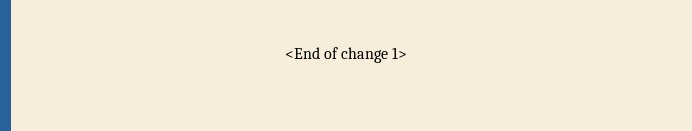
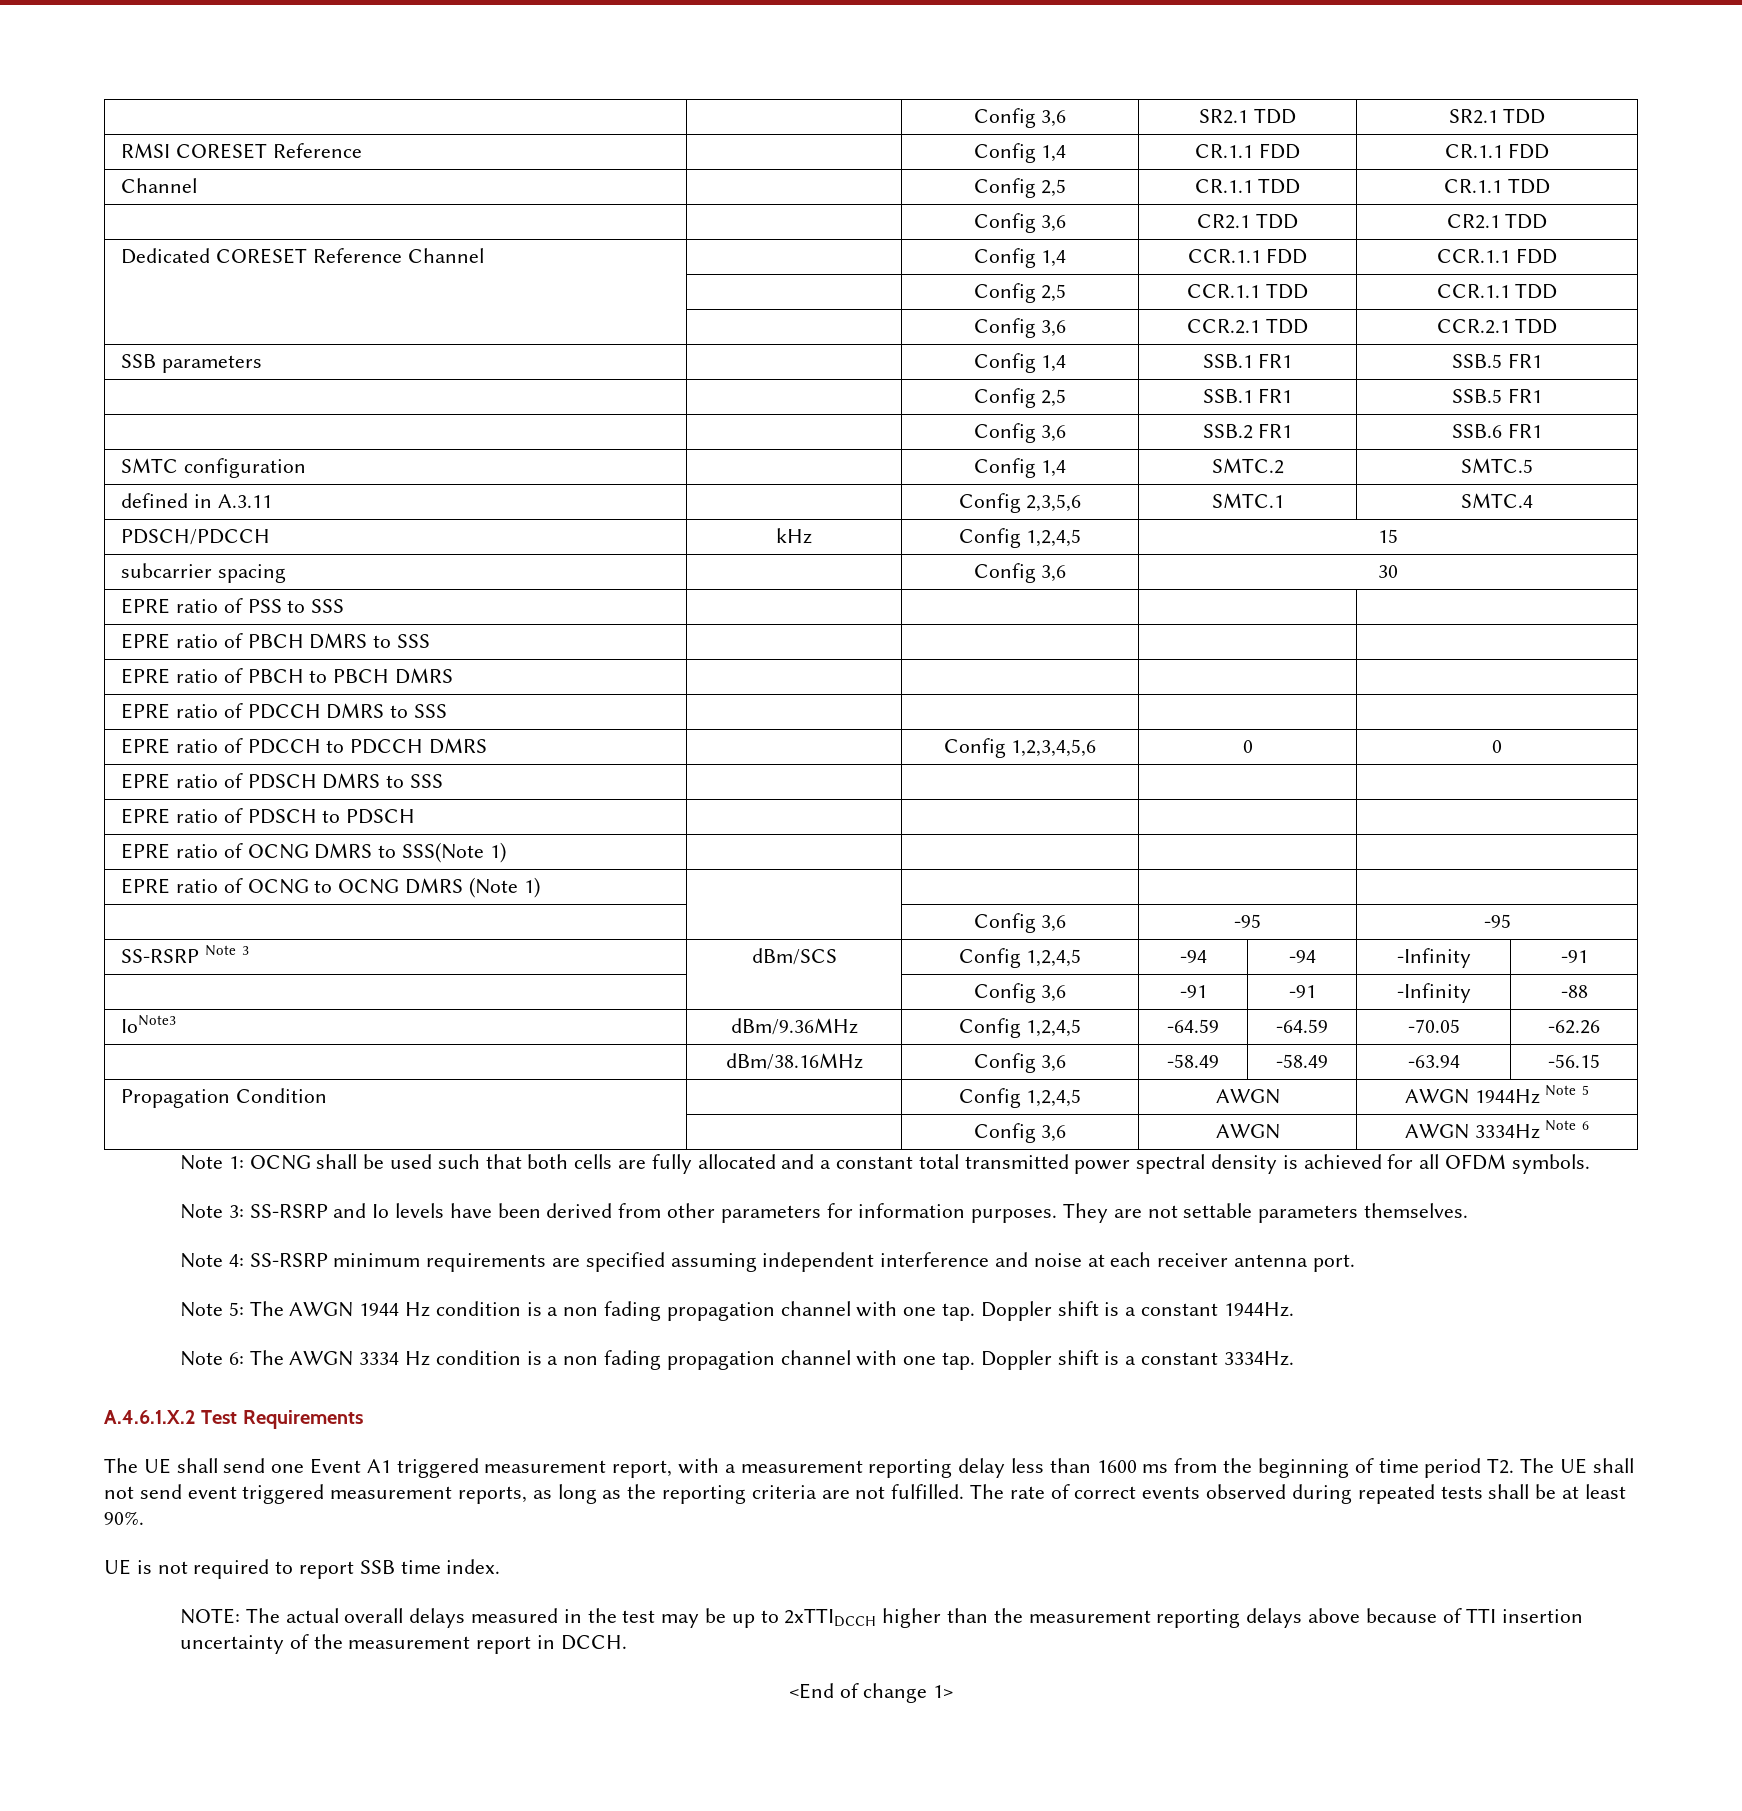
(284, 53) none -> [973,108,1067,128] [1199,108,1296,124] [1448,108,1546,124] [121,143,362,159] [973,143,1067,163] [1195,143,1300,159] [1444,143,1550,159] [121,178,198,193] [973,178,1067,198] [1194,178,1301,194] [1444,178,1550,194] [973,213,1067,233] [1197,213,1298,229] [1446,213,1548,229] [121,248,484,264] [973,248,1067,268] [1187,248,1308,264] [1437,248,1557,264] [973,283,1067,303] [1187,283,1308,299] [1436,283,1558,299] [973,318,1067,338] [1187,318,1308,334] [1436,318,1558,334] [121,354,262,373] [973,353,1067,373] [1202,353,1293,368] [1452,353,1542,368] [973,388,1067,408] [1202,388,1293,403] [1452,388,1542,403] [973,423,1067,443] [1202,423,1293,439] [1452,423,1542,438] [121,458,306,478] [973,458,1067,478] [1211,458,1284,474] [1461,458,1533,473] [121,493,272,508] [958,493,1082,513] [1211,493,1284,508] [1461,493,1533,508] [121,529,271,545] [776,528,812,544] [958,528,1082,548] [1378,529,1398,543] [121,563,286,583] [973,563,1067,583] [1378,565,1398,578] [121,598,345,614] [121,633,431,649] [121,668,454,684] [121,703,448,719] [121,738,488,754] [943,738,1097,758] [1242,740,1253,753] [1492,740,1502,753] [121,773,444,789] [121,808,416,824] [121,842,506,863] [121,877,540,898] [973,913,1067,933] [1234,914,1261,928] [1483,914,1511,928] [121,945,249,963] [751,948,837,965] [958,948,1082,968] [1179,950,1207,963] [1288,950,1316,963] [1396,948,1471,968] [1560,950,1588,963] [973,983,1067,1003] [1179,985,1207,998] [1288,985,1316,998] [1396,983,1471,1003] [1560,985,1588,998] [121,1015,177,1033] [730,1018,858,1035] [958,1018,1082,1038] [1167,1019,1219,1033] [1276,1019,1328,1033] [1407,1019,1460,1033] [1548,1020,1600,1034] [725,1053,863,1070] [973,1053,1067,1073] [1167,1054,1219,1068] [1276,1054,1328,1068] [1407,1055,1460,1068] [1548,1054,1600,1068] [121,1088,327,1108] [958,1088,1082,1108] [1215,1089,1280,1104] [1404,1085,1590,1104] [973,1123,1067,1143] [1215,1124,1280,1139] [1404,1120,1590,1139] [179,1154,1590,1174] [179,1203,1469,1223] [179,1252,1355,1272] [179,1301,1294,1321] [179,1350,1294,1370] [104,1410,363,1429] [104,1458,1634,1478] [104,1484,1626,1504] [104,1511,144,1525] [104,1559,501,1579] [179,1608,1584,1628] [179,1634,627,1654] | | Config 3,6 | SR2.1 TDD | SR2.1 TDD // RMSI CORESET Reference | | Config 1,4 | CR.1.1 FDD | CR.1.1 FDD // Channel | | Config 2,5 | CR.1.1 TDD | CR.1.1 TDD // | | Config 3,6 | CR2.1 TDD | CR2.1 TDD // Dedicated CORESET Reference Channel | | Config 1,4 | CCR.1.1 FDD | CCR.1.1 FDD // | | Config 2,5 | CCR.1.1 TDD | CCR.1.1 TDD // | | Config 3,6 | CCR.2.1 TDD | CCR.2.1 TDD // SSB parameters | | Config 1,4 | SSB.1 FR1 | SSB.5 FR1 // | | Config 2,5 | SSB.1 FR1 | SSB.5 FR1 // | | Config 3,6 | SSB.2 FR1 | SSB.6 FR1 // SMTC configuration | | Config 1,4 | SMTC.2 | SMTC.5 // defined in A.3.11 | | Config 2,3,5,6 | SMTC.1 | SMTC.4 // PDSCH/PDCCH | kHz | Config 1,2,4,5 | 15 // subcarrier spacing | | Config 3,6 | 30 // EPRE ratio of PSS to SSS | | | | // EPRE ratio of PBCH DMRS to SSS | | | | // EPRE ratio of PBCH to PBCH DMRS | | | | // EPRE ratio of PDCCH DMRS to SSS | | | | // EPRE ratio of PDCCH to PDCCH DMRS | | Config 1,2,3,4,5,6 | 0 | 0 // EPRE ratio of PDSCH DMRS to SSS | | | | // EPRE ratio of PDSCH to PDSCH | | | | // EPRE ratio of OCNG DMRS to SSS(Note 1) | | | | // EPRE ratio of OCNG to OCNG DMRS (Note 1) | | | | // | | Config 3,6 | -95 | -95 // SS-RSRP Note 3 | dBm/SCS | Config 1,2,4,5 | -94 | -94 | -Infinity | -91 // | | Config 3,6 | -91 | -91 | -Infinity | -88 // IoNote3 | dBm/9.36MHz | Config 1,2,4,5 | -64.59 | -64.59 | -70.05 | -62.26 // | dBm/38.16MHz | Config 3,6 | -58.49 | -58.49 | -63.94 | -56.15 // Propagation Condition | | Config 1,2,4,5 | AWGN | AWGN 1944Hz Note 5 // | | Config 3,6 | AWGN | AWGN 3334Hz Note 6 // Note 1: OCNG shall be used such that both cells are fully allocated and a constant total transmitted power spectral density is achieved for all OFDM symbols. // Note 3: SS-RSRP and Io levels have been derived from other parameters for information purposes. They are not settable parameters themselves. // Note 4: SS-RSRP minimum requirements are specified assuming independent interference and noise at each receiver antenna port. // Note 5: The AWGN 1944 Hz condition is a non fading propagation channel with one tap. Doppler shift is a constant 1944Hz. // Note 6: The AWGN 3334 Hz condition is a non fading propagation channel with one tap. Doppler shift is a constant 3334Hz. // A.4.6.1.X.2 Test Requirements // The UE shall send one Event A1 triggered measurement report, with a measurement reporting delay less than 1600 ms from the beginning of time period T2. The UE shall not send event triggered measurement reports, as long as the reporting criteria are not fulfilled. The rate of correct events observed during repeated tests shall be at least 90%. // UE is not required to report SSB time index. // NOTE: The actual overall delays measured in the test may be up to 2xTTIDCCH higher than the measurement reporting delays above because of TTI insertion uncertainty of the measurement report in DCCH. //

